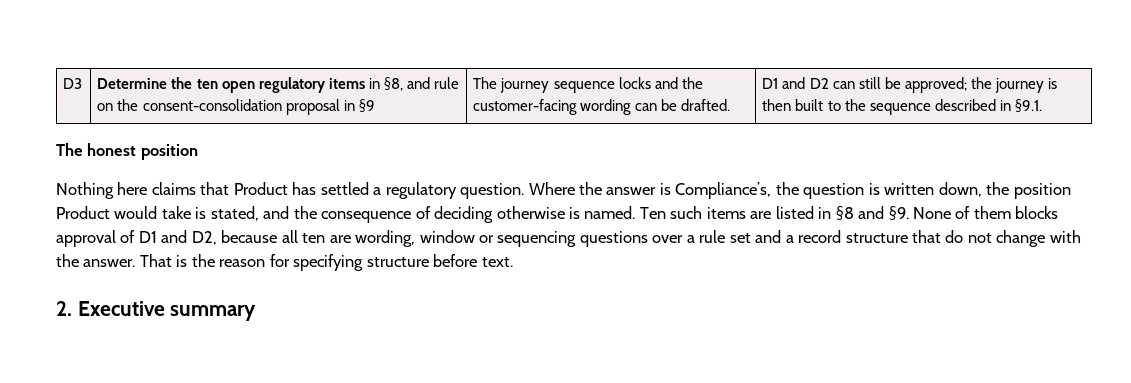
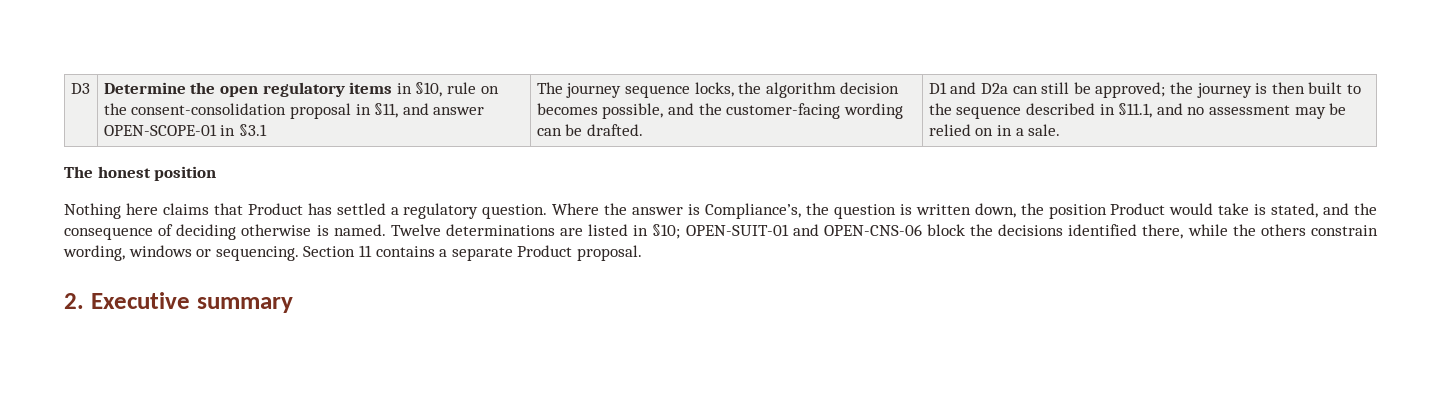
[196,79,218,89] ten -> (216, 88) none
[383,77,430,91] §8, and -> [415,82,443,97] §10,
[358,99,375,112] [473,77,651,93] §9 | The journey sequence locks -> [374,103,485,118] [103,124,268,136] [536,82,900,98] [536,103,664,119] §11, and answer OPEN-SCOPE-01 in §3.1 | The journey sequence locks, the algorithm decision becomes possible,
[809,78,829,89] D2 -> [981,83,1009,94] D2a
[1014,99,1042,112] §9.1. -> [1118,103,1347,119] [928,124,1061,136] §11.1, and no assessment may be relied on in a sale.
[639,206,1059,221] [56,230,1081,247] [56,254,513,271] Ten such items are listed in §8 and §9. None of them blocks approval of D1 and D2, because all ten are wording, window or sequencing questions over a rule set and a record structure that do not change with the answer. That is the reason for specifying structure before text. -> [390,224,1379,239] [63,245,642,261] Twelve determinations are listed in §10; OPEN-SUIT-01 and OPEN-CNS-06 block the decisions identified there, while the others constrain wording, windows or sequencing. Section 11 contains a separate Product proposal.

